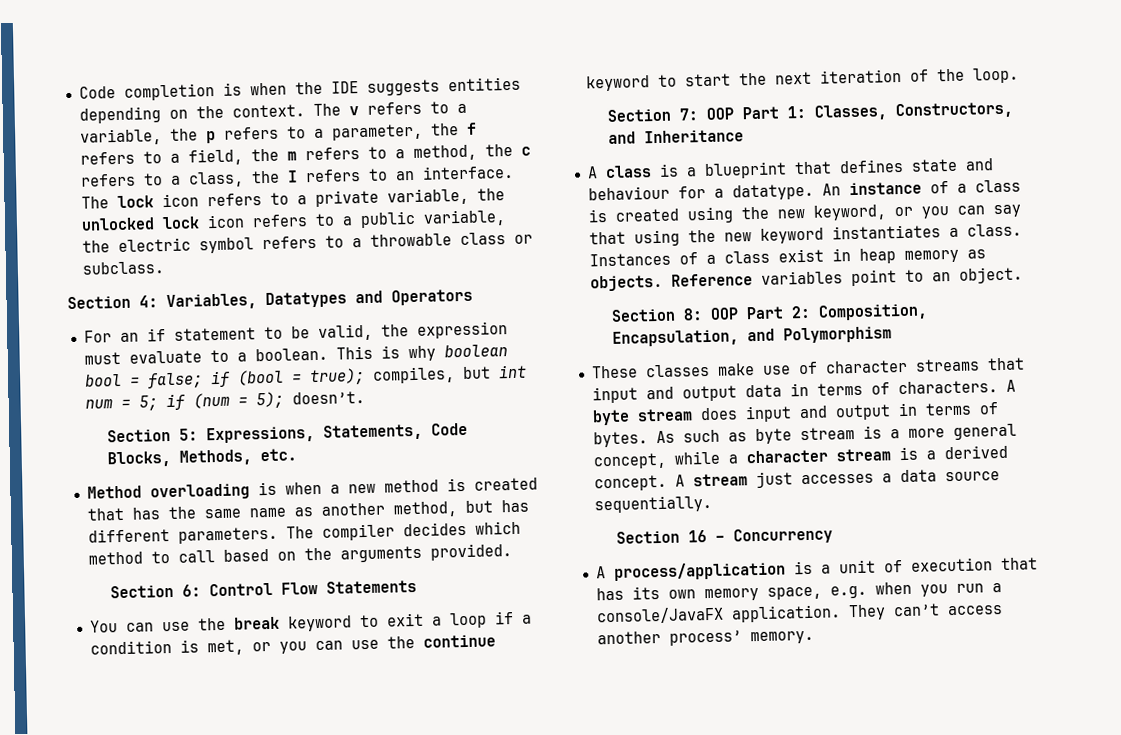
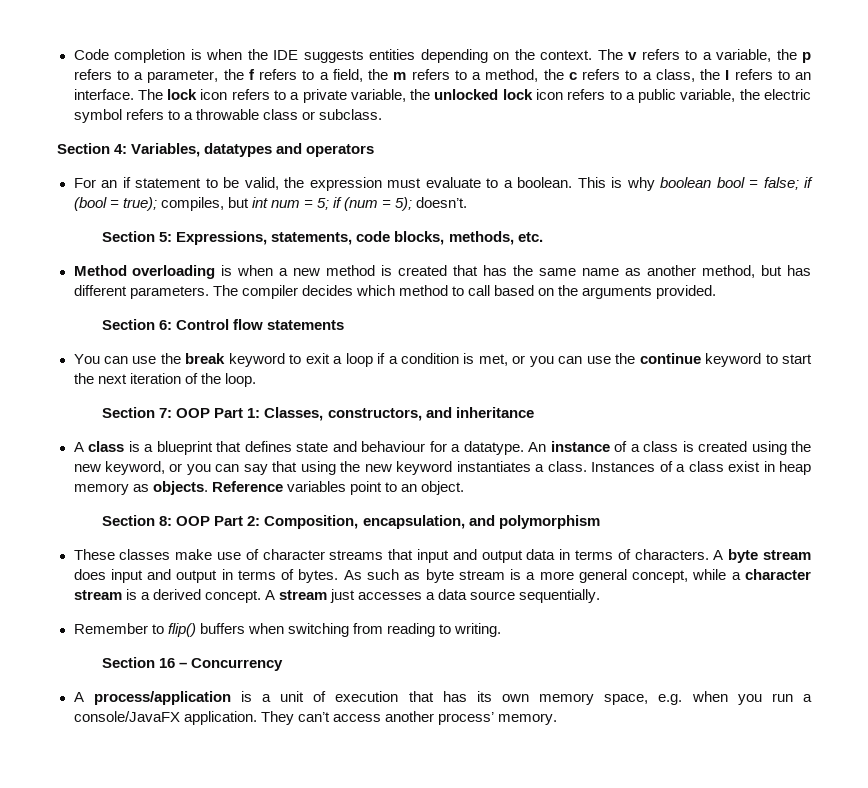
[265,288,473,309] Datatypes and Operators -> [204,143,375,157] datatypes and operators
[323,422,469,441] [107,449,253,468] Statements, Code Blocks, Methods, -> [271,231,514,245] statements, code blocks, methods,
[281,579,418,595] Flow Statements -> [233,319,345,330] flow statements
[895,101,1014,120] [608,129,745,144] Constructors, and Inheritance -> [327,407,534,421] constructors, and inheritance
[612,326,893,347] Encapsulation, and Polymorphism -> [362,515,600,529] encapsulation, and polymorphism
(712, 504) none -> [73,623,501,637] // Remember to flip() buffers when switching from reading to writing.

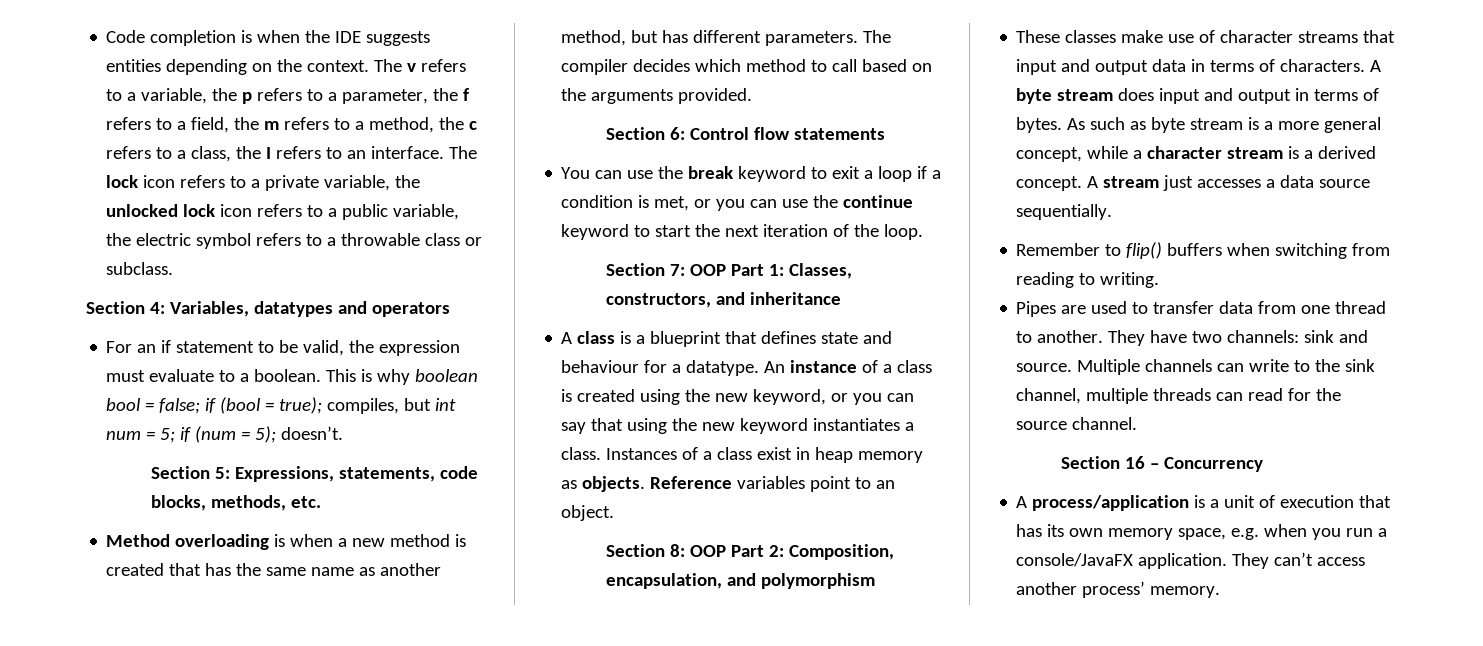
(501, 630) none -> [1016,301,1387,317] [1016,330,1369,346] [1016,359,1376,375] [1016,388,1342,404] [1016,417,1138,430] // Pipes are used to transfer data from one thread to another. They have two channels: sink and source. Multiple channels can write to the sink channel, multiple threads can read for the source channel.

